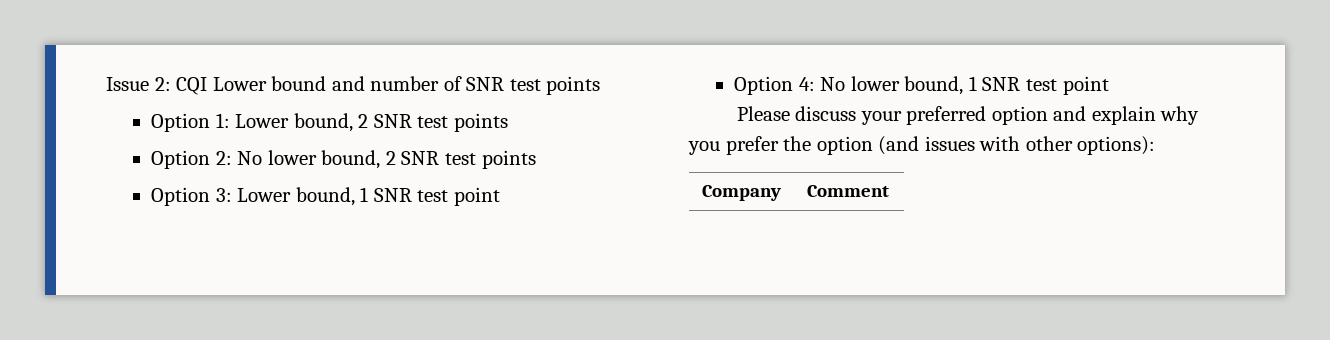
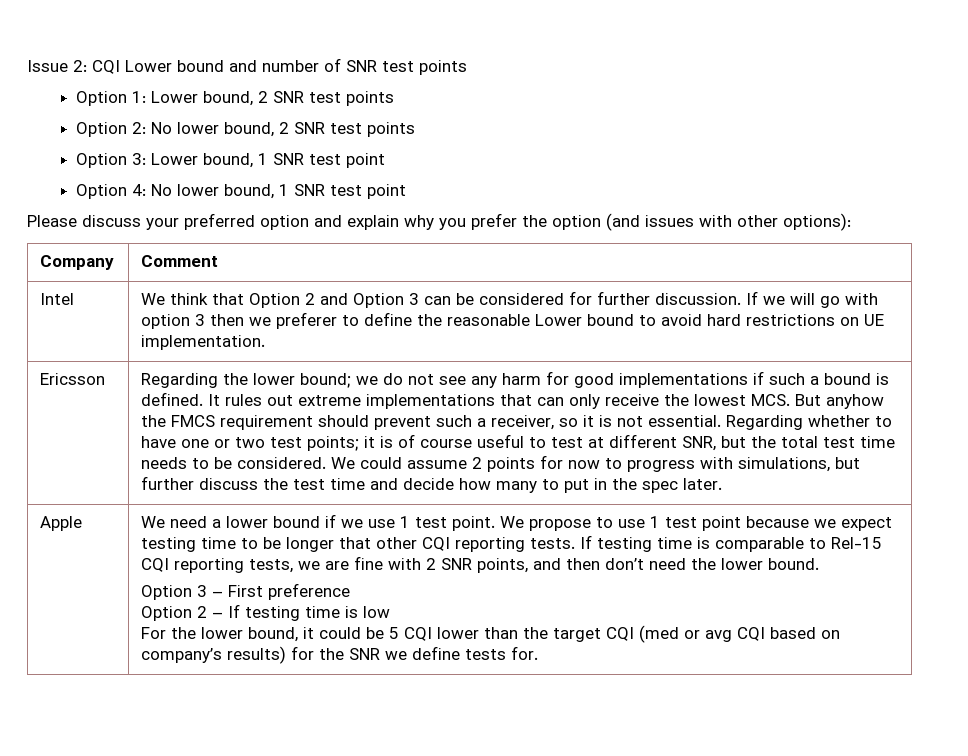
(889, 191) none -> [40,293,75,305] [141,291,879,308] [141,312,885,329] [141,335,266,350] [40,373,106,385] [141,371,890,388] [141,392,885,409] [141,415,893,430] [141,434,896,451] [141,455,861,472] [141,476,723,493] [40,516,83,531] [141,514,893,531] [141,535,883,552] [141,556,820,573] [141,583,351,600] [141,604,391,621] [141,625,841,643] [141,646,539,664] // Intel | We think that Option 2 and Option 3 can be considered for further discussion. If we will go with option 3 then we preferer to define the reasonable Lower bound to avoid hard restrictions on UE implementation. // Ericsson | Regarding the lower bound; we do not see any harm for good implementations if such a bound is defined. It rules out extreme implementations that can only receive the lowest MCS. But anyhow the FMCS requirement should prevent such a receiver, so it is not essential. Regarding whether to have one or two test points; it is of course useful to test at different SNR, but the total test time needs to be considered. We could assume 2 points for now to progress with simulations, but further discuss the test time and decide how many to put in the spec later. // Apple | We need a lower bound if we use 1 test point. We propose to use 1 test point because we expect testing time to be longer that other CQI reporting tests. If testing time is comparable to Rel-15 CQI reporting tests, we are fine with 2 SNR points, and then don’t need the lower bound. // Option 3 – First preference // Option 2 – If testing time is low // For the lower bound, it could be 5 CQI lower than the target CQI (med or avg CQI based on company’s results) for the SNR we define tests for.

